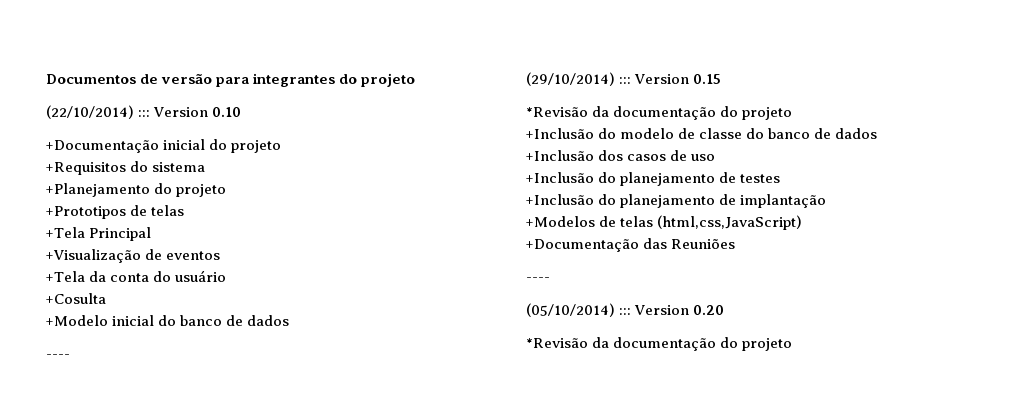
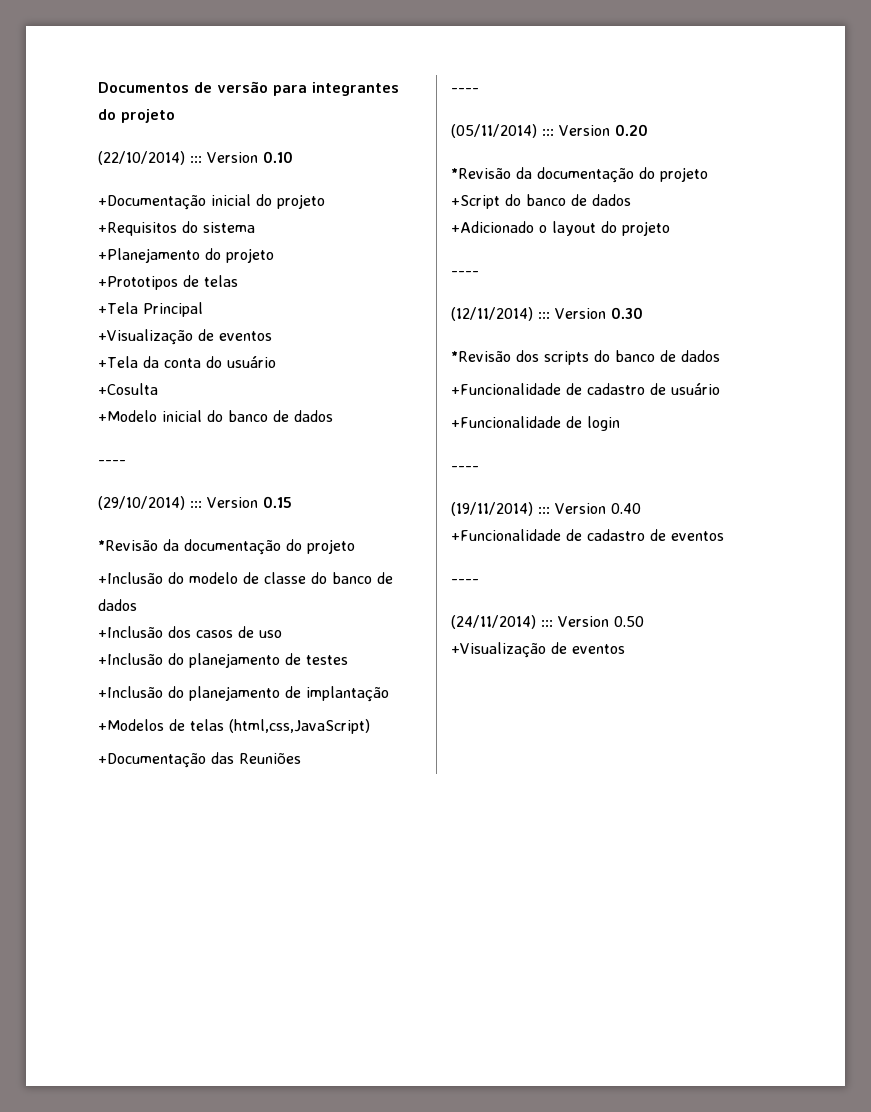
[526,303,615,317] (05/10/2014) -> [451,124,537,138] (05/11/2014)
(793, 344) none -> [451,194,631,209] [451,221,670,236] [451,271,479,276] [451,307,643,321] [451,350,720,365] [451,383,720,395] [451,416,620,431] [451,466,479,471] [451,502,641,516] [451,529,724,541] [451,579,479,584] [451,615,644,629] [451,642,625,658] // +Script do banco de dados // +Adicionado o layout do projeto // ---- // (12/11/2014) ::: Version 0.30 // *Revisão dos scripts do banco de dados // +Funcionalidade de cadastro de usuário // +Funcionalidade de login // ---- // (19/11/2014) ::: Version 0.40 // +Funcionalidade de cadastro de eventos // ---- // (24/11/2014) ::: Version 0.50 // +Visualização de eventos

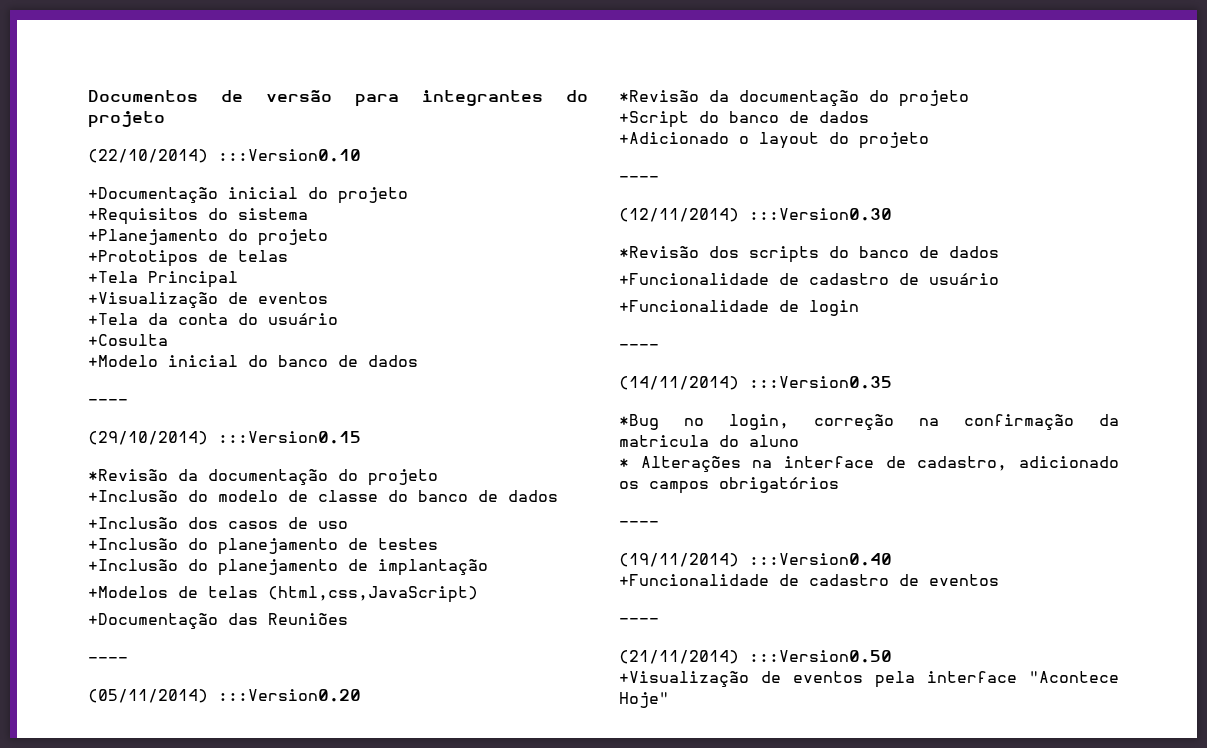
[190,151,293,163] ::: Version 0.10 -> [218,149,361,162] :::Version0.10
[190,496,292,508] ::: Version 0.15 -> [218,431,361,444] :::Version0.15
[542,124,648,136] ::: Version 0.20 -> [218,689,361,702] :::Version0.20
[538,307,643,319] ::: Version 0.30 -> [749,208,892,221] :::Version0.30
[451,502,641,516] (19/11/2014) ::: Version 0.40 -> [619,376,892,390] [619,414,1119,430] [619,435,799,447] [619,456,1119,472] [619,477,839,494] [619,521,659,527] [619,553,892,567] (14/11/2014) :::Version0.35 // *Bug no login, correção na confirmação da matricula do aluno // * Alterações na interface de cadastro, adicionado os campos obrigatórios // ---- // (19/11/2014) :::Version0.40
[451,615,644,629] [451,642,625,658] (24/11/2014) ::: Version 0.50 // +Visualização de eventos -> [619,650,892,664] [619,671,1119,688] [619,692,669,708] (21/11/2014) :::Version0.50 // +Visualização de eventos pela interface "Acontece Hoje"

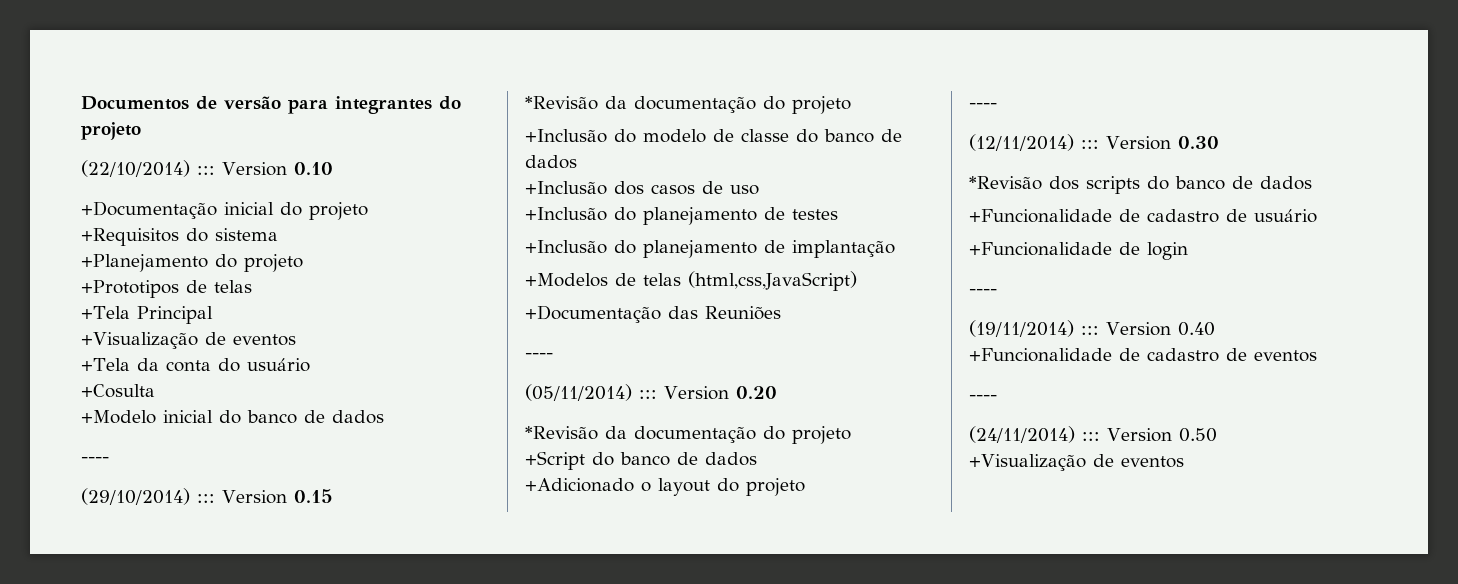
[218,149,361,162] :::Version0.10 -> [197,162,333,176] ::: Version 0.10
[218,431,361,444] :::Version0.15 -> [197,489,333,504] ::: Version 0.15
[218,689,361,702] :::Version0.20 -> [639,386,777,400] ::: Version 0.20
[749,208,892,221] :::Version0.30 -> [1081,136,1219,150] ::: Version 0.30
[619,376,892,390] [619,414,1119,430] [619,435,799,447] [619,456,1119,472] [619,477,839,494] [619,521,659,527] [619,553,892,567] (14/11/2014) :::Version0.35 // *Bug no login, correção na confirmação da matricula do aluno // * Alterações na interface de cadastro, adicionado os campos obrigatórios // ---- // (19/11/2014) :::Version0.40 -> [969,320,1215,337] (19/11/2014) ::: Version 0.40
[619,650,892,664] [619,671,1119,688] [619,692,669,708] (21/11/2014) :::Version0.50 // +Visualização de eventos pela interface "Acontece Hoje" -> [969,426,1217,443] [969,454,1184,471] (24/11/2014) ::: Version 0.50 // +Visualização de eventos

